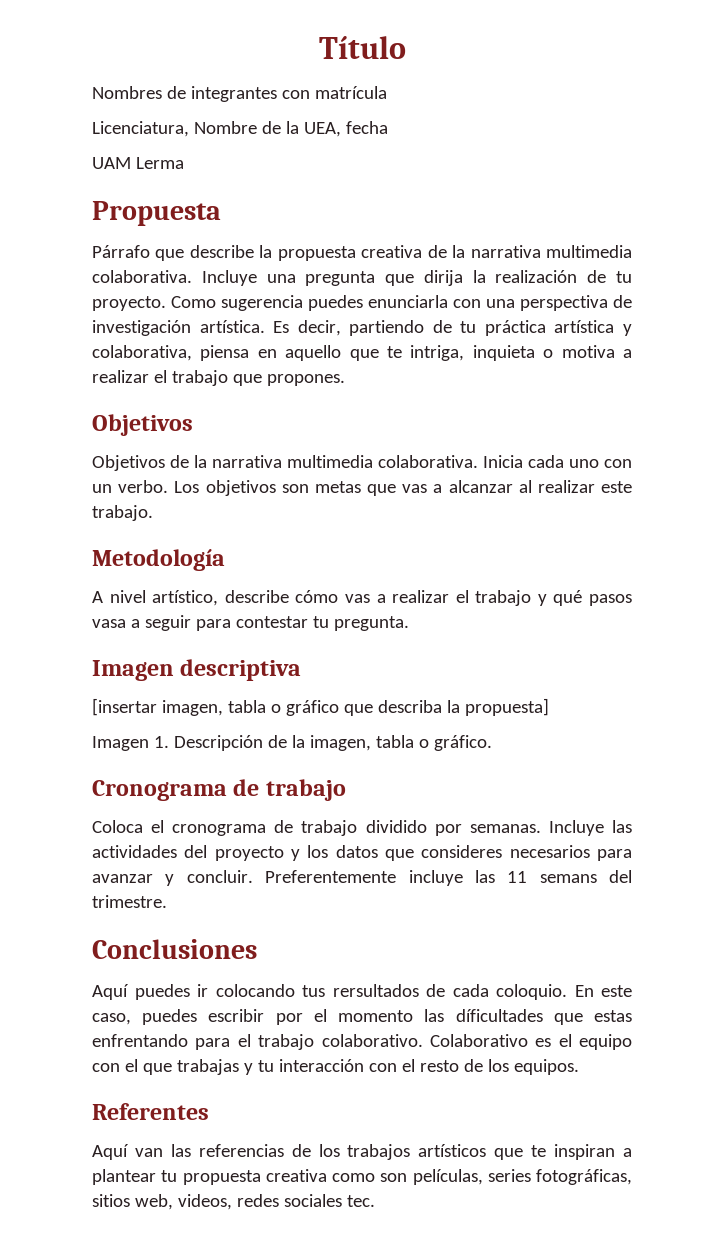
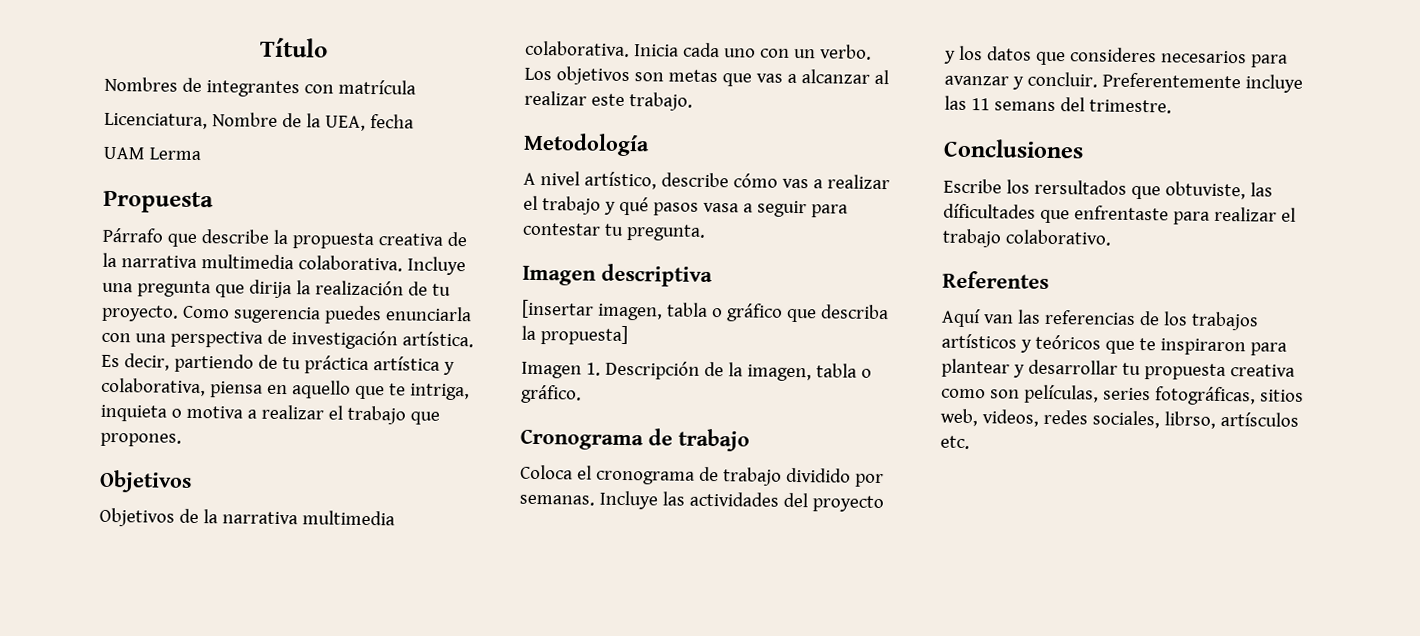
[92,984,632,1000] [92,1009,632,1025] [92,1034,632,1050] [92,1059,579,1075] Aquí puedes ir colocando tus rersultados de cada coloquio. En este caso, puedes escribir por el momento las díficultades que estas enfrentando para el trabajo colaborativo. Colaborativo es el equipo con el que trabajas y tu interacción con el resto de los equipos. -> [943,178,1273,200] [943,203,1296,225] [942,228,1112,248] Escribe los rersultados que obtuviste, las díficultades que enfrentaste para realizar el trabajo colaborativo.
[494,1144,633,1160] [92,1169,156,1185] que te inspiran a plantear -> [1019,334,1287,356] [941,358,1118,378] y teóricos que te inspiraron para plantear y desarrollar
[283,1194,375,1207] sociales tec. -> [1091,410,1299,429] [940,435,970,450] sociales, librso, artísculos etc.

